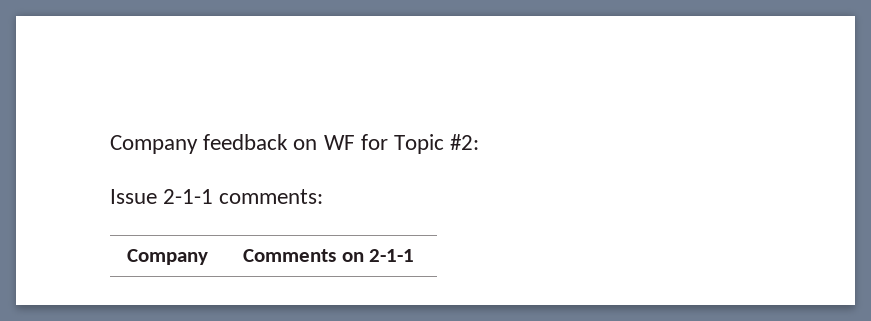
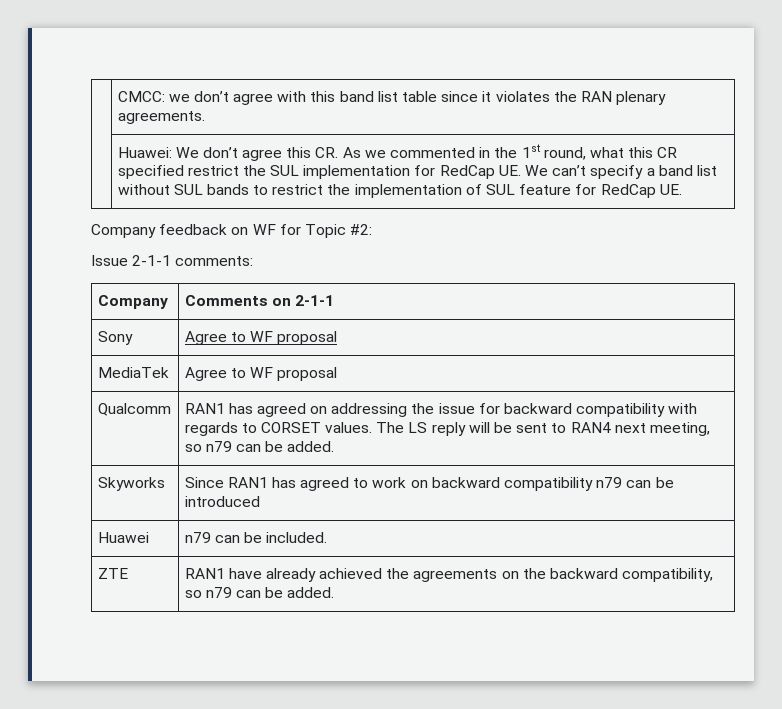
(110, 144) none -> [117,91,667,105] [117,111,205,124] [117,144,678,161] [117,165,717,179] [117,184,682,198] | CMCC: we don’t agree with this band list table since it violates the RAN plenary agreements. // | Huawei: We don’t agree this CR. As we commented in the 1st round, what this CR specified restrict the SUL implementation for RedCap UE. We can’t specify a band list without SUL bands to restrict the implementation of SUL feature for RedCap UE. //
(415, 255) none -> [97,331,133,345] [184,331,338,345] [97,367,169,378] [184,367,338,381] [97,403,171,416] [184,403,698,417] [184,422,710,436] [184,441,335,452] [97,477,165,491] [184,477,674,491] [184,496,260,507] [97,532,149,543] [184,532,328,543] [97,568,128,579] [184,568,714,582] [184,587,335,598] // Sony | Agree to WF proposal // MediaTek | Agree to WF proposal // Qualcomm | RAN1 has agreed on addressing the issue for backward compatibility with regards to CORSET values. The LS reply will be sent to RAN4 next meeting, so n79 can be added. // Skyworks | Since RAN1 has agreed to work on backward compatibility n79 can be introduced // Huawei | n79 can be included. // ZTE | RAN1 have already achieved the agreements on the backward compatibility, so n79 can be added.

